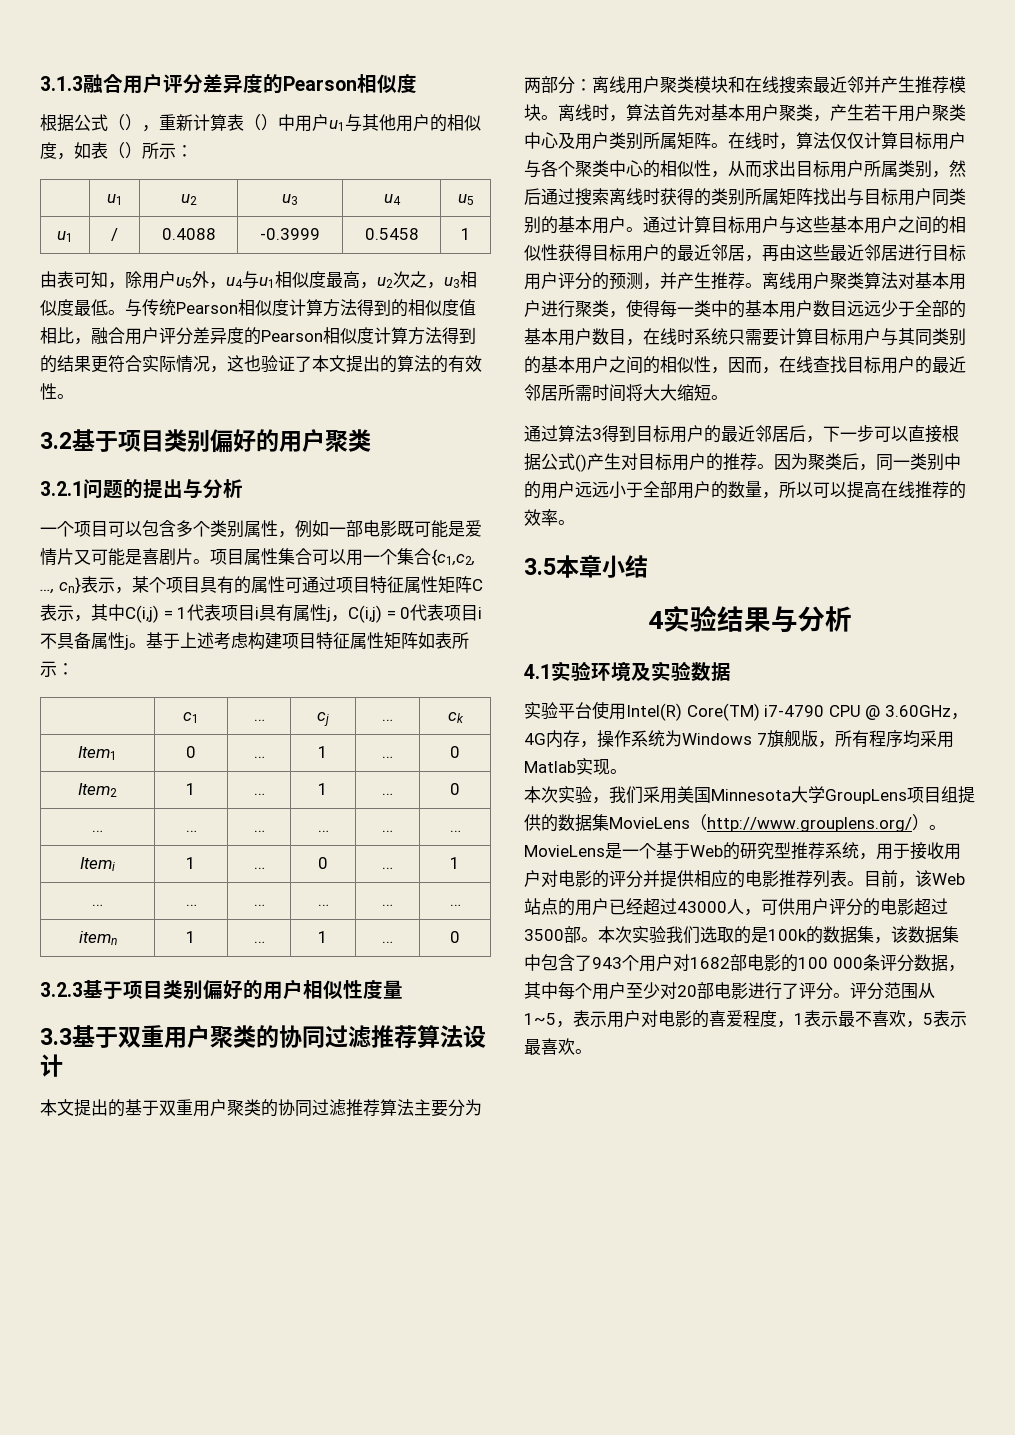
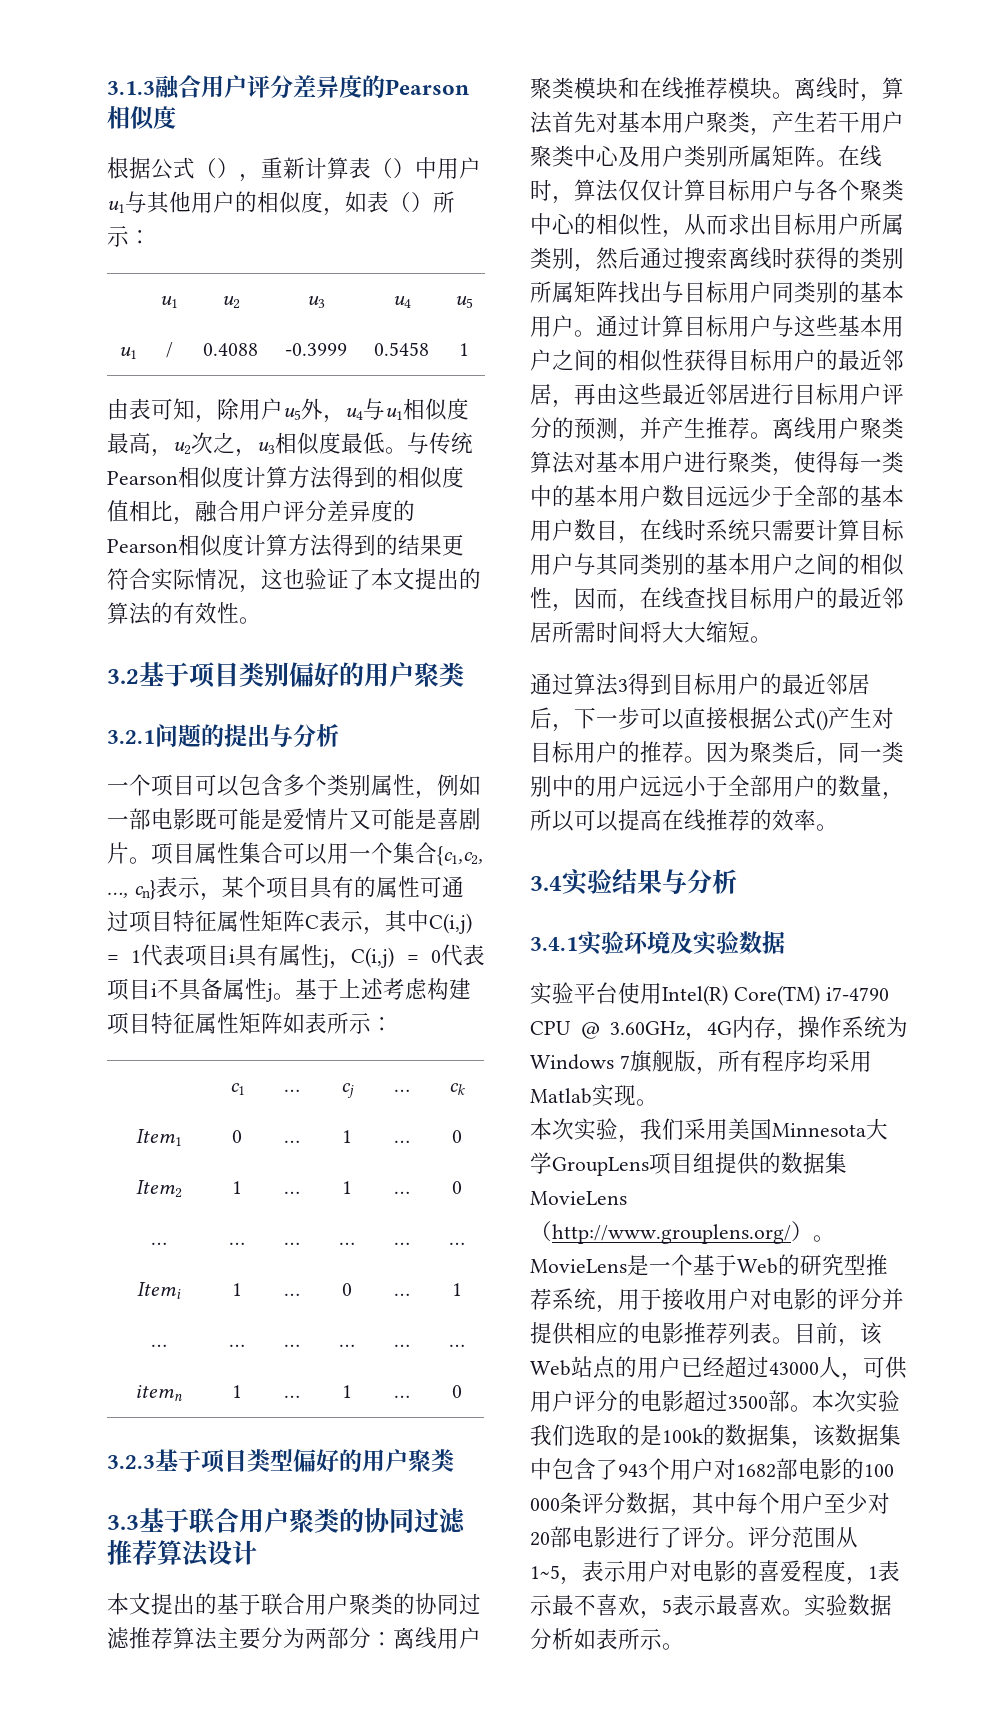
[183,979,403,1000] 别偏好的用户相似性度量 -> [270,1449,454,1472] 型偏好的用户聚类
[118,1025,164,1048] 双重 -> [189,1508,239,1533] 联合
[159,1099,193,1116] 双重 -> [261,1593,305,1615] 联合
[779,76,915,94] 搜索最近邻并产生 -> (684, 88) none
[524,555,648,578] [647,611,663,629] 3.5本章小结 // 4 -> [530,876,562,891] 3.4
[524,664,551,679] 4.1 -> [530,937,578,951] 3.4.1
(592, 1051) none -> [804,1594,892,1617] [530,1628,684,1650] 实验数据分析如表所示。

